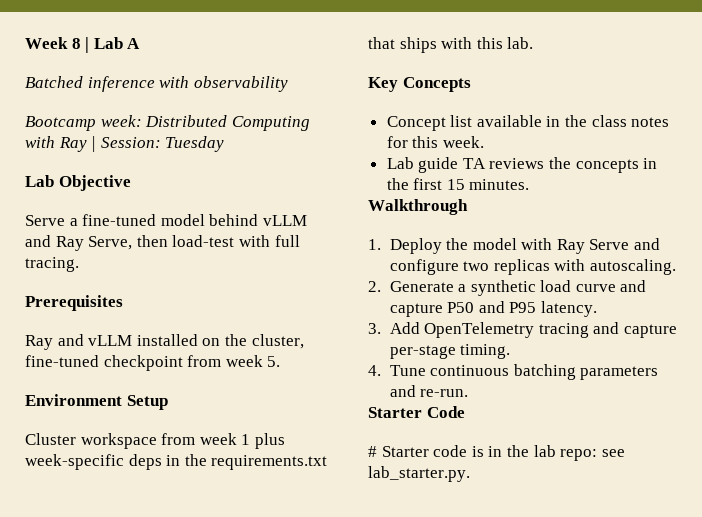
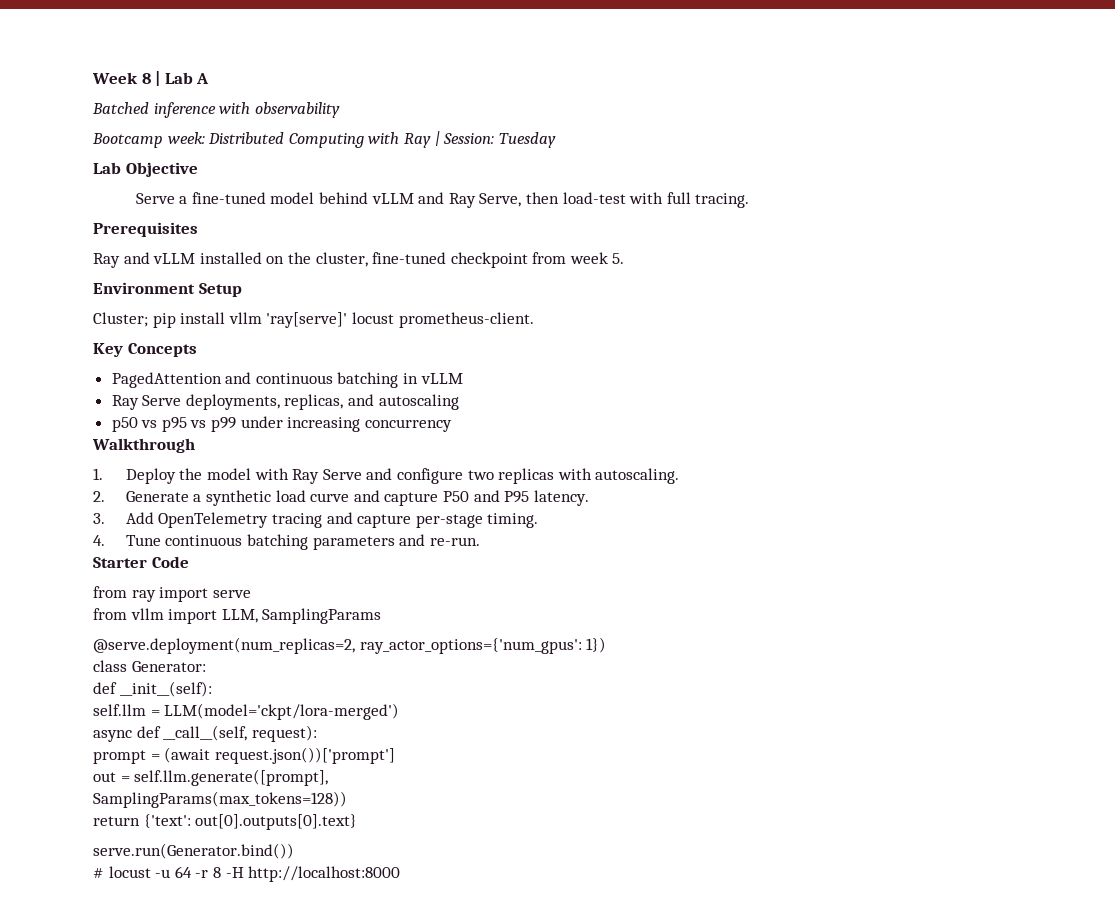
[25,433,285,449] [25,454,328,470] [368,37,534,53] [368,77,471,92] [386,115,670,131] [386,136,484,148] [386,157,658,173] [386,178,530,190] Cluster workspace from week 1 plus week-specific deps in the requirements.txt that ships with this lab. // Key Concepts // Concept list available in the class notes for this week. // Lab guide TA reviews the concepts in the first 15 minutes. -> [93,312,534,328] [93,343,197,357] [111,372,463,388] [111,394,459,410] [111,416,452,432] Cluster; pip install vllm 'ray[serve]' locust prometheus-client. // Key Concepts // PagedAttention and continuous batching in vLLM // Ray Serve deployments, replicas, and autoscaling // p50 vs p95 vs p99 under increasing concurrency
[368,445,625,461] [368,466,470,482] # Starter code is in the lab repo: see lab_starter.py. -> [93,586,251,602] [93,608,382,624] [93,637,607,654] [93,660,206,672] [93,681,212,697] [93,703,400,720] [93,725,317,742] [93,747,395,764] [93,769,329,786] [93,791,347,808] [93,814,358,830] [93,843,294,859] [93,866,401,882] from ray import serve // from vllm import LLM, SamplingParams // @serve.deployment(num_replicas=2, ray_actor_options={'num_gpus': 1}) // class Generator: // def __init__(self): // self.llm = LLM(model='ckpt/lora-merged') // async def __call__(self, request): // prompt = (await request.json())['prompt'] // out = self.llm.generate([prompt], // SamplingParams(max_tokens=128)) // return {'text': out[0].outputs[0].text} // serve.run(Generator.bind()) // # locust -u 64 -r 8 -H http://localhost:8000

